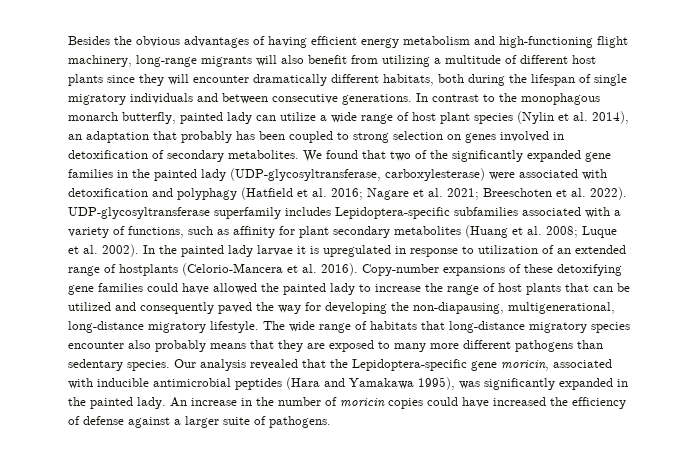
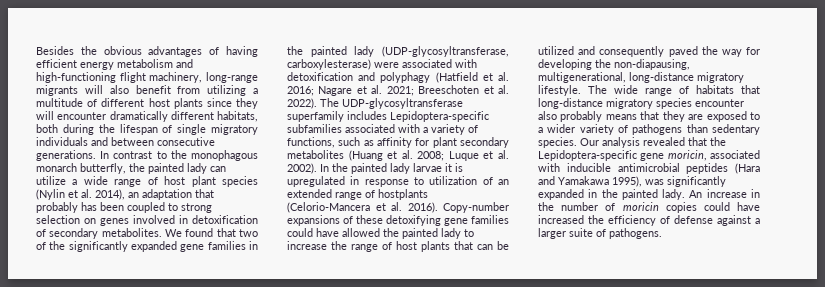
(176, 118) none -> [129,163,145,172] the
(627, 193) none -> [320,98,339,107] The
[394,340,511,352] many more different -> [538,124,628,135] a wider variety of

